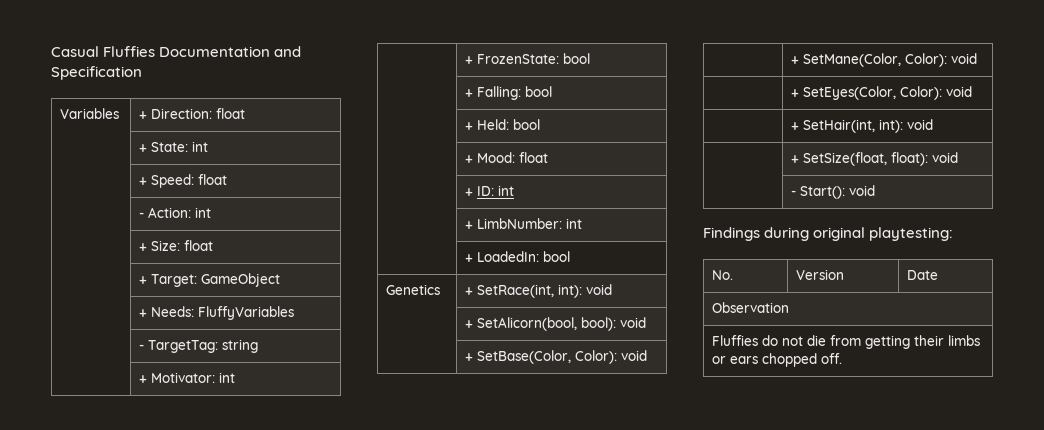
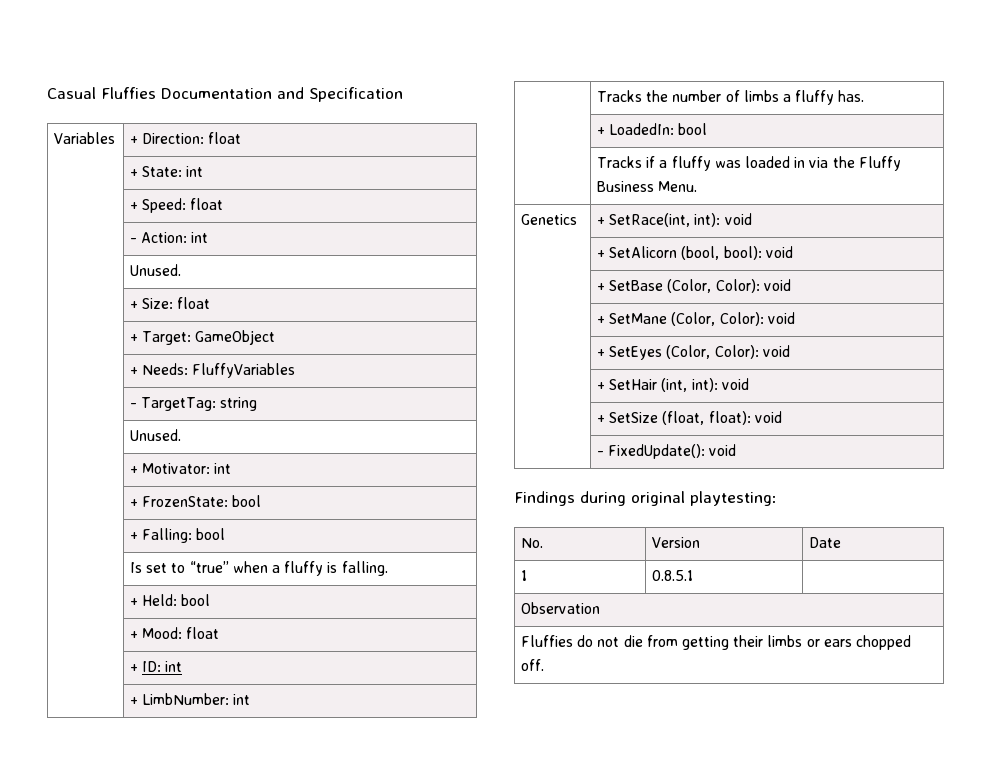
(212, 212) none -> [130,264,182,276] // | Unused.
(259, 346) none -> [130,429,182,441] // | Unused.
(553, 91) none -> [130,561,388,576] // | Is set to “true” when a fluffy is falling.
[465,251,571,262] + LoadedIn: bool -> [597,90,865,105] [597,123,708,135] [597,156,901,171] [597,181,698,192] Tracks the number of limbs a fluffy has. // | + LoadedIn: bool // | Tracks if a fluffy was loaded in via the Fluffy Business Menu.
[477,317,578,331] SetAlicorn(bool, -> [609,246,720,260] SetAlicorn (bool,
[477,350,648,364] [791,53,978,67] [791,86,973,100] [791,119,934,133] [791,152,888,166] SetBase(Color, Color): void // | + SetMane(Color, Color): void // | + SetEyes(Color, Color): void // | + SetHair(int, int): void // | + SetSize(float, -> [609,279,791,293] [597,312,795,326] [597,345,790,360] [597,378,749,392] [597,411,705,425] SetBase (Color, Color): void // | + SetMane (Color, Color): void // | + SetEyes (Color, Color): void // | + SetHair (int, int): void // | + SetSize (float,
[800,186,846,199] Start(): -> [608,444,706,459] FixedUpdate():
(939, 275) none -> [521,570,528,581] [652,570,694,581] // 1 | 0.8.5.1 |

